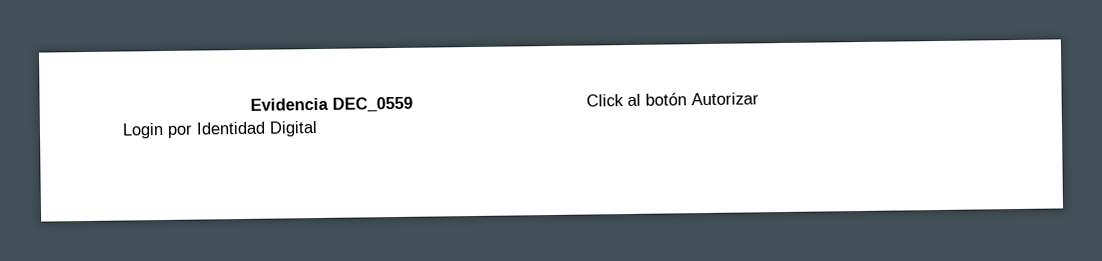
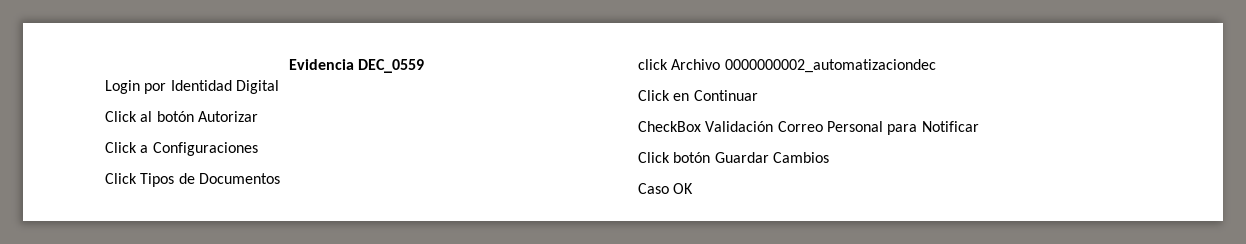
(759, 99) none -> [105,142,258,156] [105,173,280,187] [638,59,936,73] [638,90,758,101] [638,121,979,135] [638,152,829,163] [638,183,694,194] // Click a Configuraciones // Click Tipos de Documentos // click Archivo 0000000002_automatizaciondec // Click en Continuar // CheckBox Validación Correo Personal para Notificar // Click botón Guardar Cambios // Caso OK

